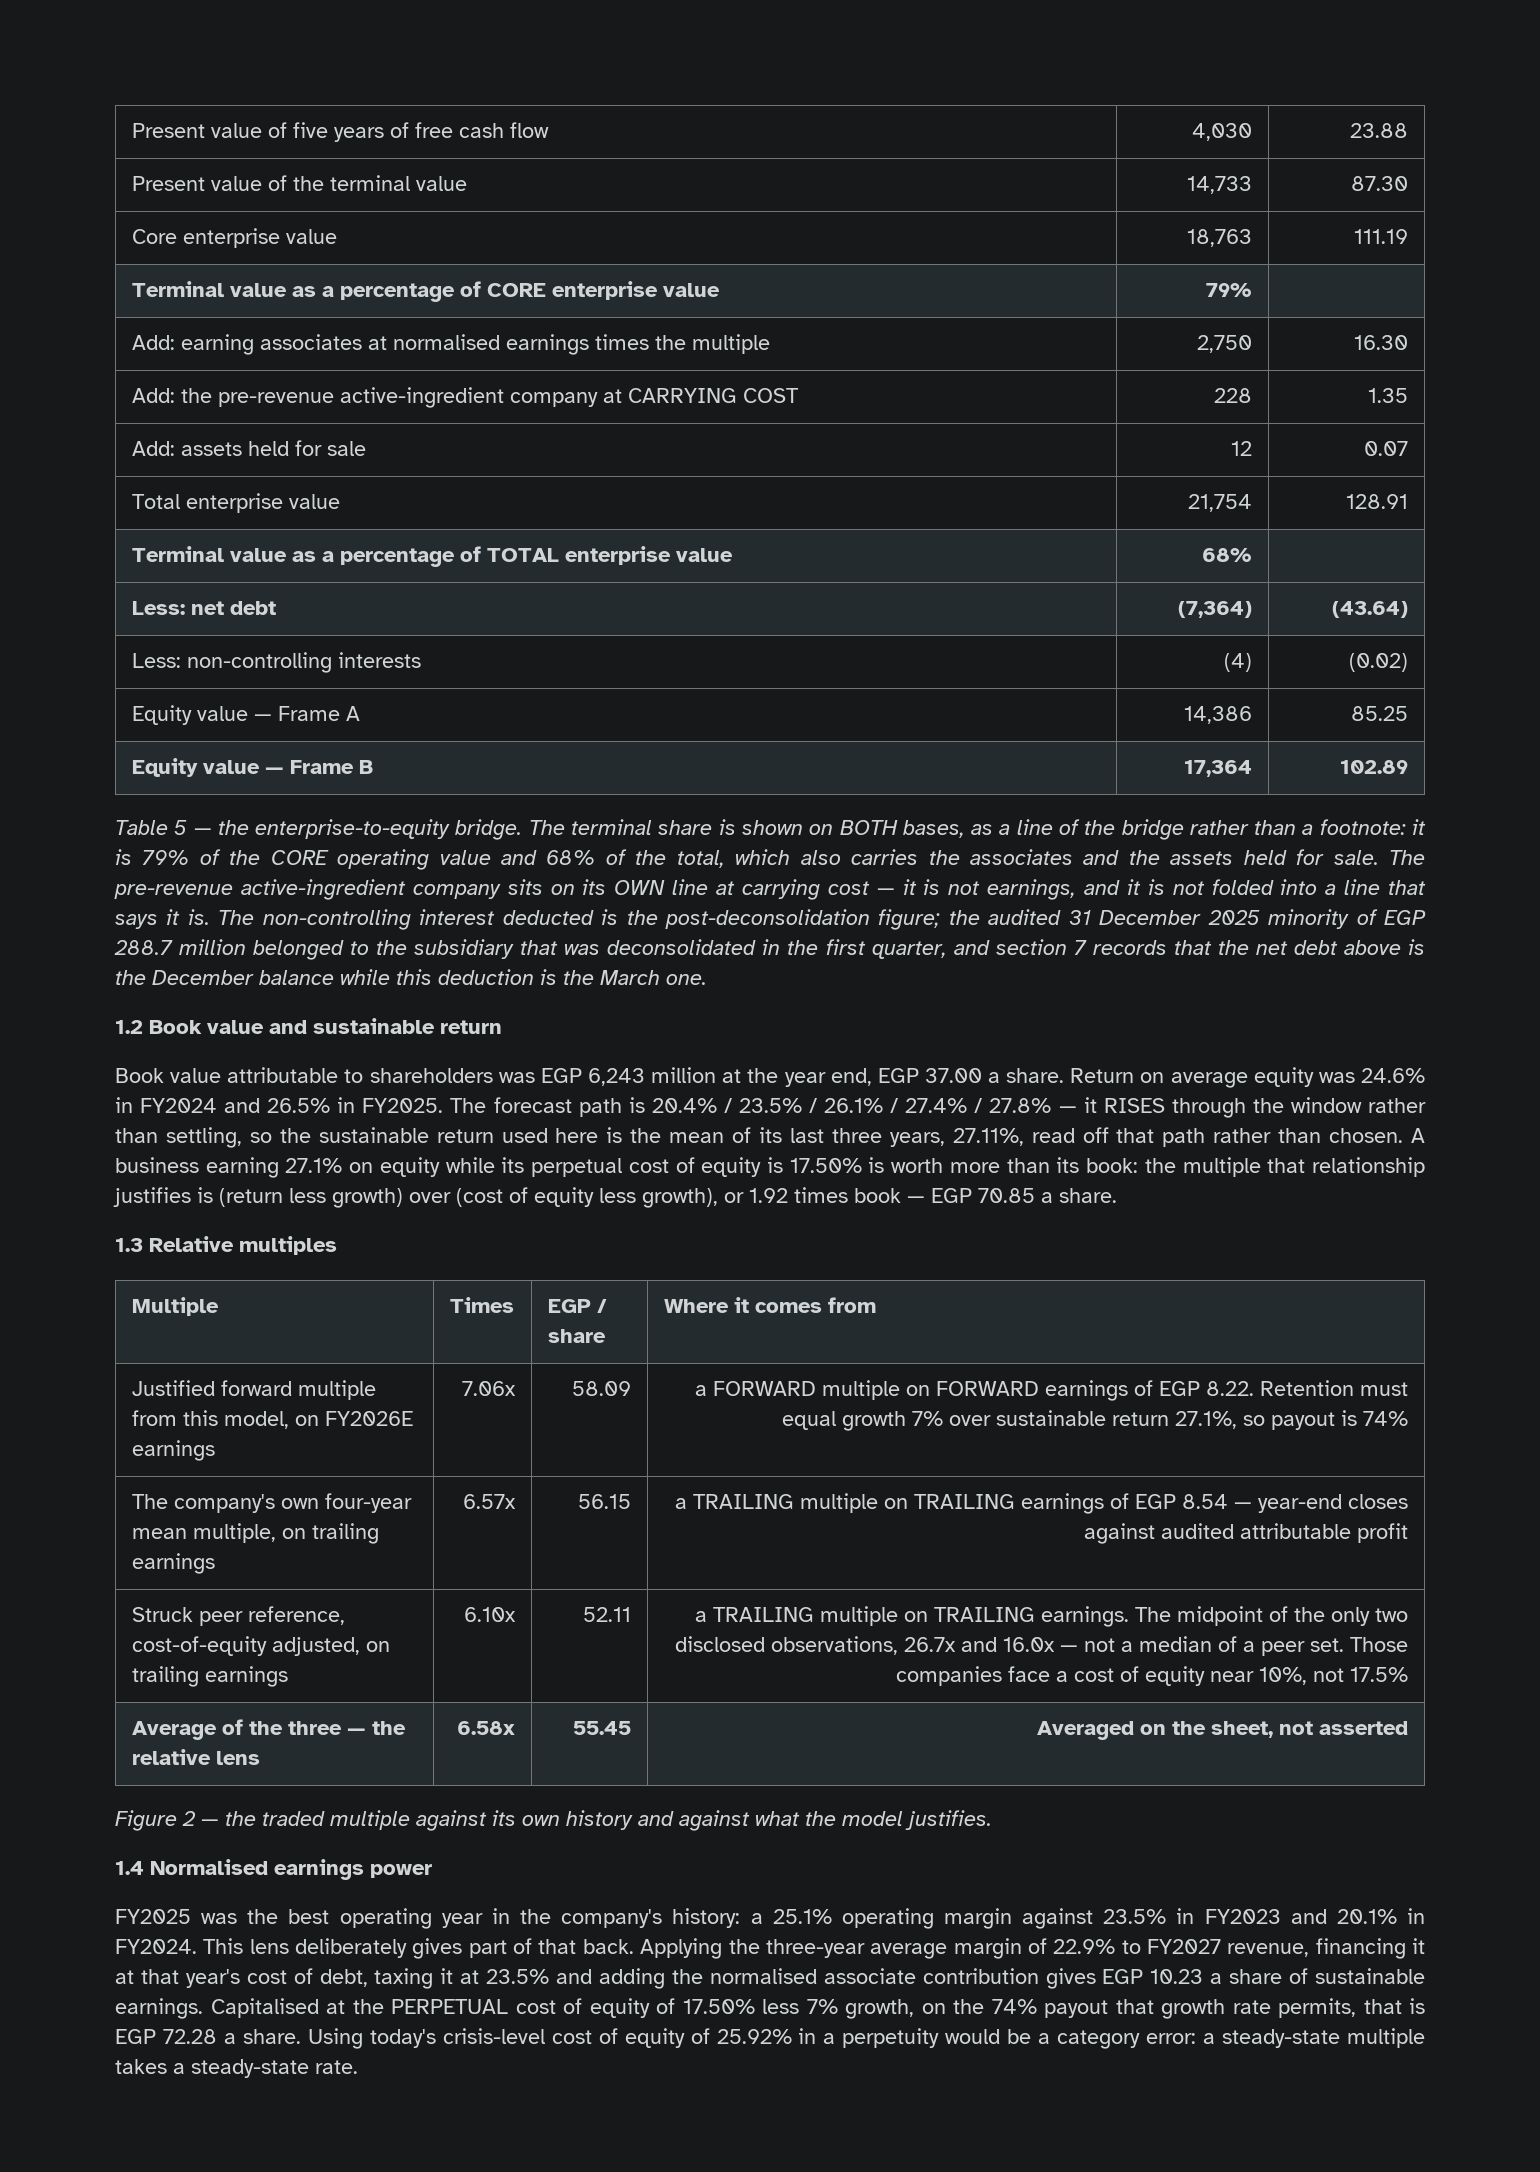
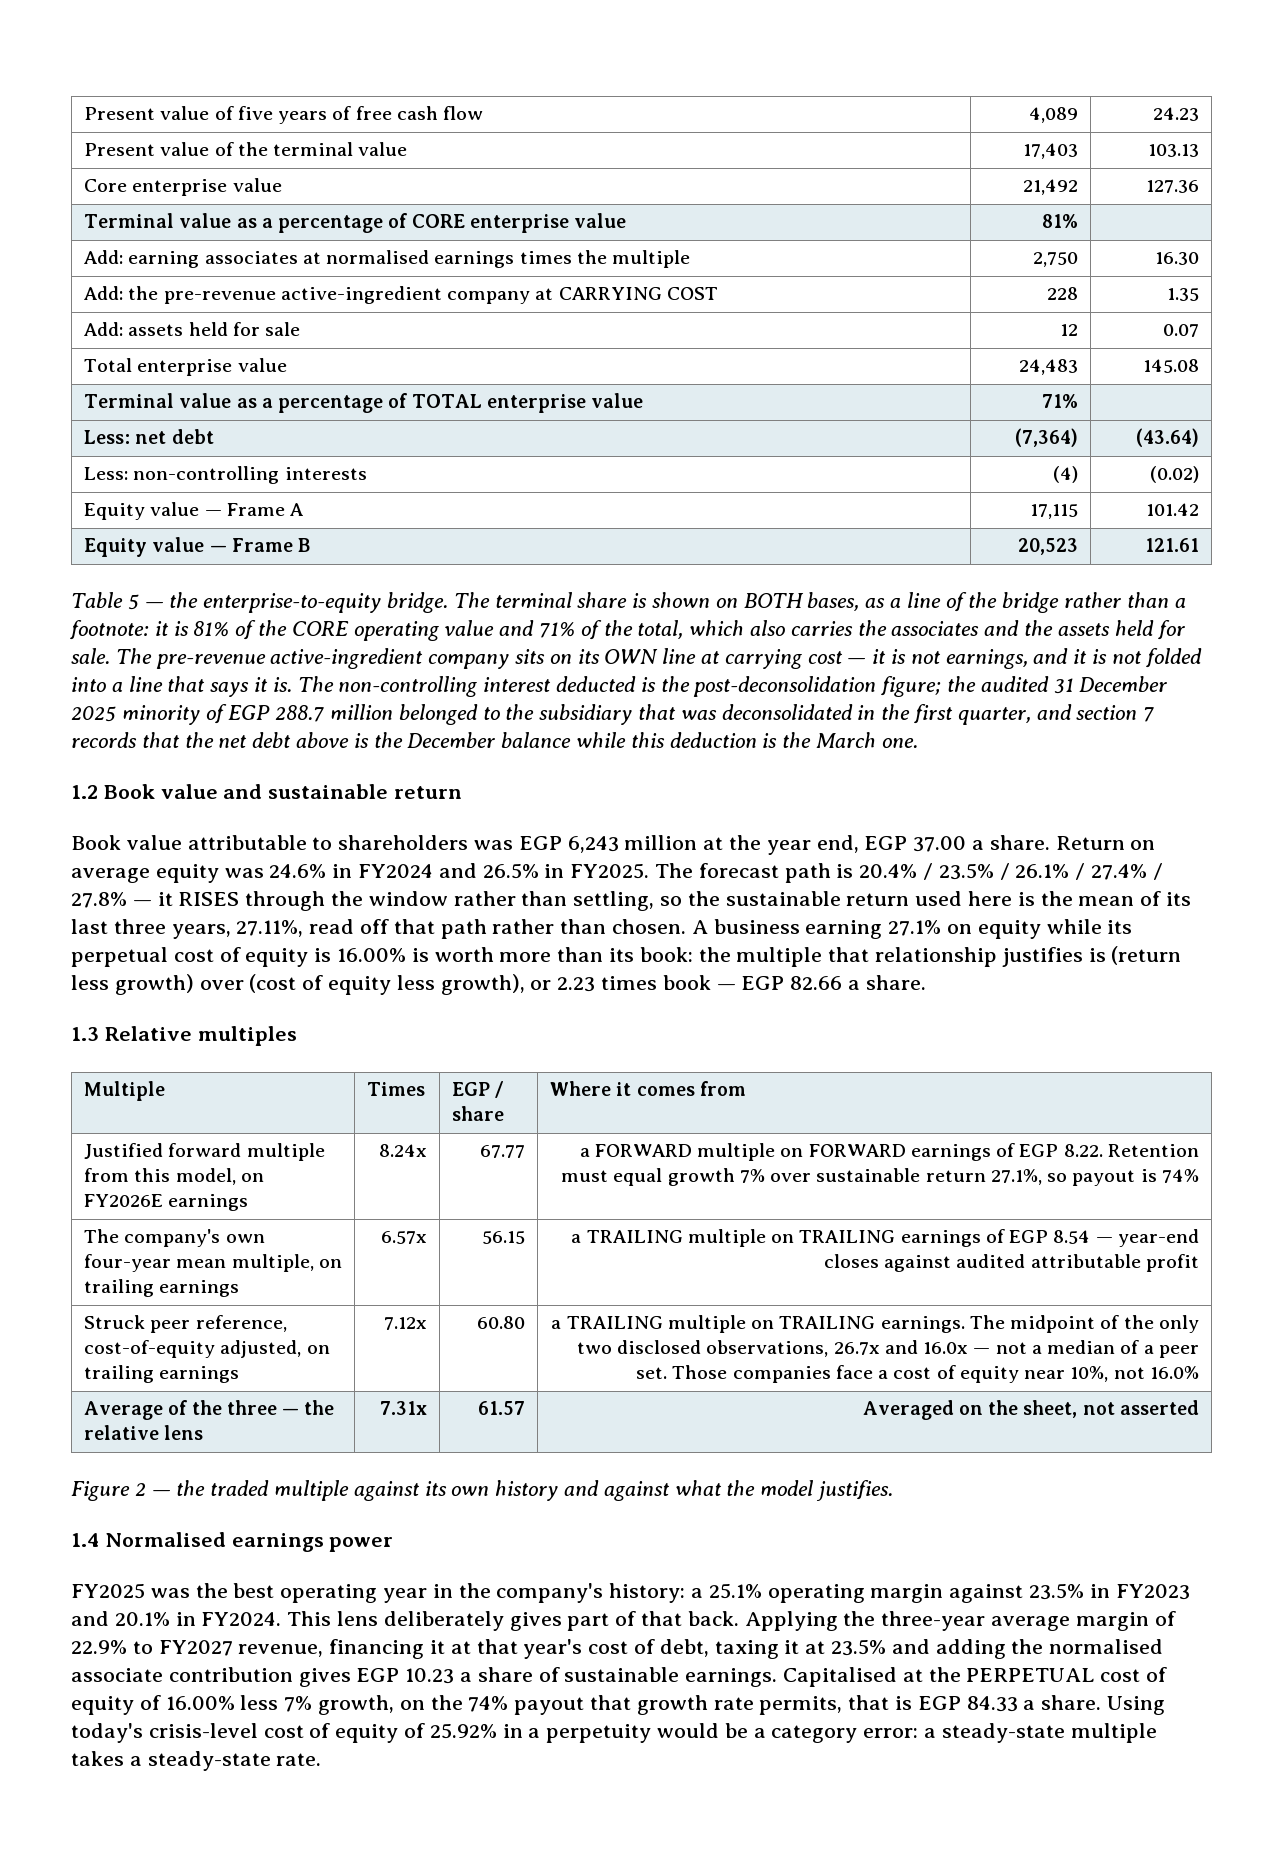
[1192,123,1253,141] [1350,123,1409,138] 4,030 | 23.88 -> [1028,107,1078,123] [1152,107,1199,121] 4,089 | 24.23
[1187,176,1253,194] [1351,176,1409,191] 14,733 | 87.30 -> [1022,143,1078,159] [1147,144,1199,157] 17,403 | 103.13
[1187,229,1253,247] [1354,229,1409,244] 18,763 | 111.19 -> [1022,179,1078,195] [1145,180,1199,193] 21,492 | 127.36
[1206,283,1253,297] 79% -> [1041,214,1078,228] 81%
[1188,494,1253,512] [1346,494,1409,509] 21,754 | 128.91 -> [1018,359,1078,375] [1142,359,1199,373] 24,483 | 145.08
[1202,548,1253,562] 68% -> [1041,394,1078,408] 71%
[1184,706,1253,724] [1351,706,1409,721] 14,386 | 85.25 -> [1029,504,1078,519] [1145,503,1199,516] 17,115 | 101.42
[1184,760,1253,777] [1340,760,1409,774] 17,364 | 102.89 -> [1017,538,1078,555] [1144,538,1199,552] 20,523 | 121.61
[142,850,190,865] 79% -> [193,621,230,637] 81%
[546,850,596,865] 68% -> [539,622,576,638] 71%
[789,1158,862,1173] 17.50% -> [337,948,407,962] 16.00%
[749,1188,788,1203] 1.92 -> [557,977,596,992] 2.23
[978,1188,1035,1203] 70.85 -> [790,976,843,990] 82.66
[462,1381,517,1396] [572,1381,632,1396] 7.06x | 58.09 -> [378,1144,427,1157] [479,1145,525,1158] 8.24x | 67.77
[464,1607,517,1622] [583,1607,632,1622] 6.10x | 52.11 -> [383,1317,427,1330] [476,1316,525,1329] 7.12x | 60.80
[1350,1667,1409,1682] 17.5% -> [1149,1366,1199,1379] 16.0%
[457,1721,516,1735] [573,1721,632,1735] 6.58x | 55.45 -> [379,1401,427,1415] [477,1401,525,1415] 7.31x | 61.57
[682,1999,755,2014] 17.50% -> [165,1696,235,1710] 16.00%
[162,2029,217,2044] 72.28 -> [966,1696,1018,1712] 84.33

